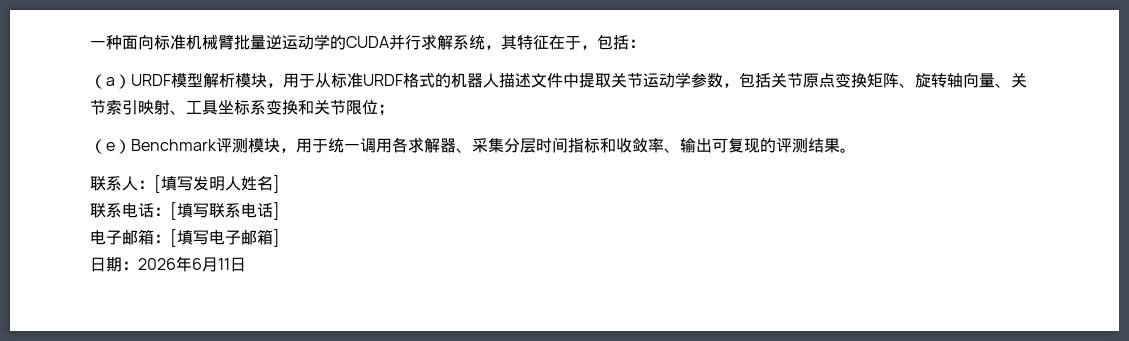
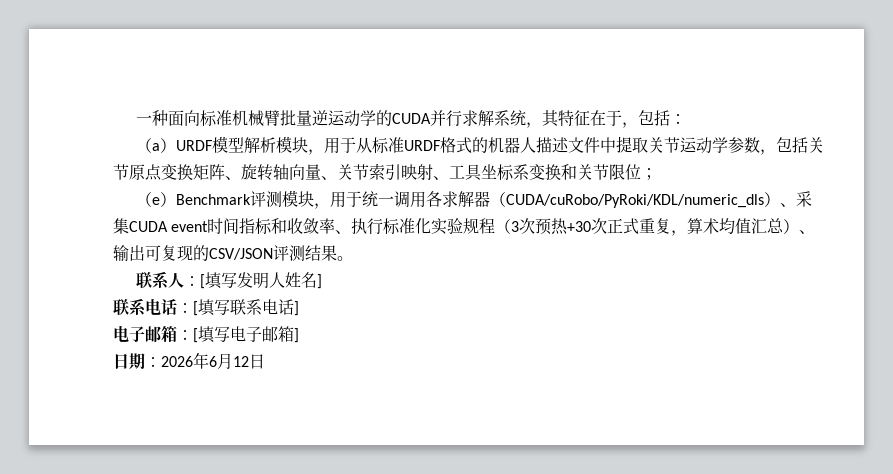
[456,138,536,153] 、采集分层 -> [489,191,812,208] [113,218,209,234] （CUDA/cuRobo/PyRoki/KDL/numeric_dls）、采集CUDA event
(680, 150) none -> [351,218,816,236] 执行标准化实验规程（3次预热+30次正式重复，算术均值汇总）、
(776, 145) none -> [209,248,273,260] CSV/JSON
[218,258,230,270] 11 -> [233,356,249,367] 12

